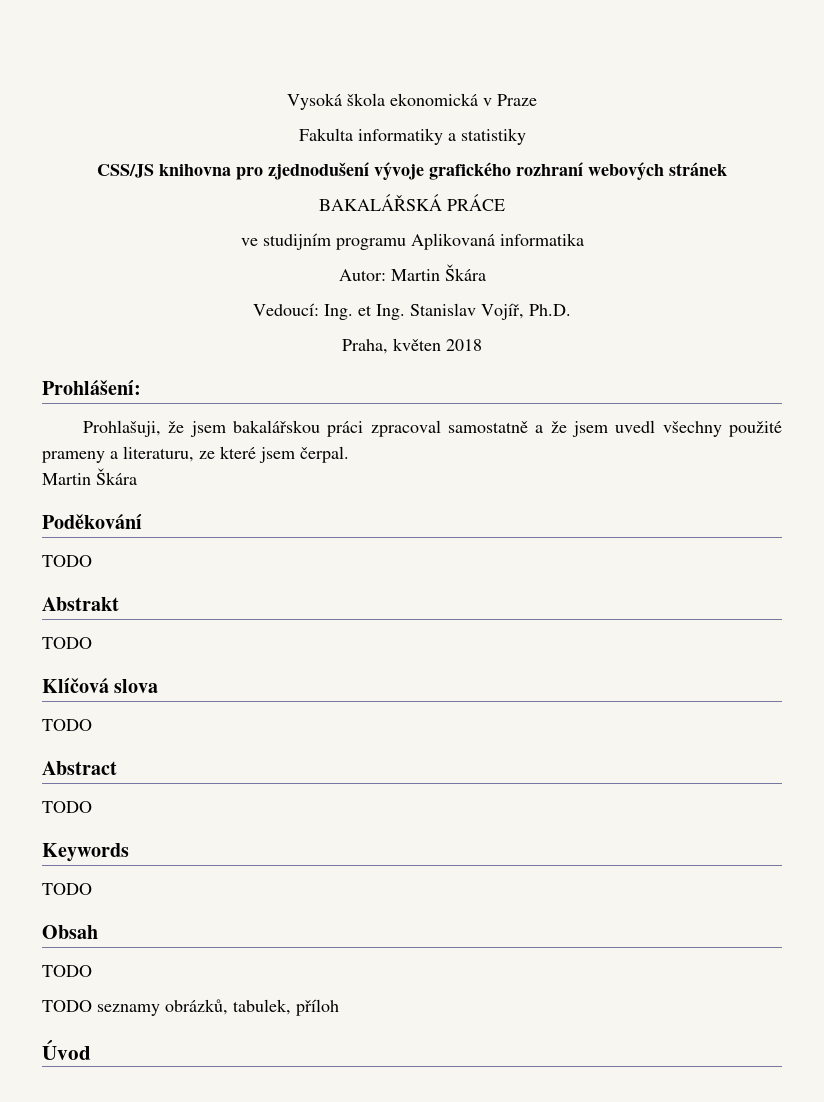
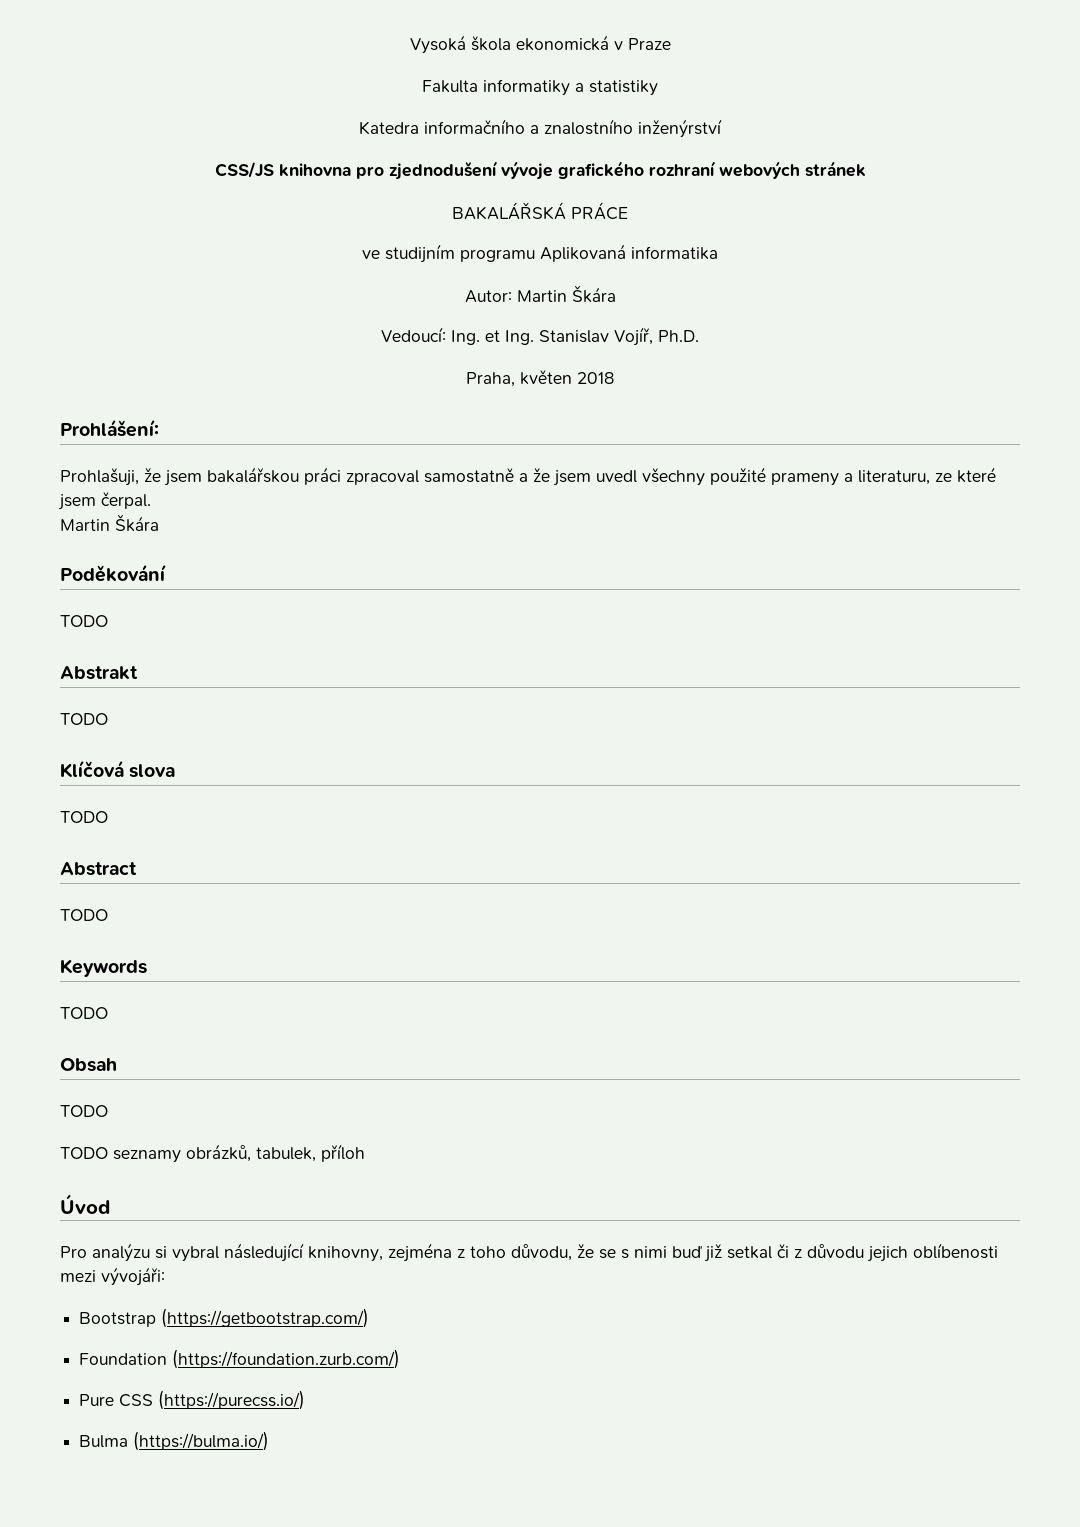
(526, 136) none -> [359,119,722,138] // Katedra informačního a znalostního inženýrství
(91, 1049) none -> [60,1243,998,1262] [60,1267,165,1286] [79,1308,370,1328] [79,1349,401,1369] [79,1390,306,1410] [79,1431,270,1451] // Pro analýzu si vybral následující knihovny, zejména z toho důvodu, že se s nimi buď již setkal či z důvodu jejich oblíbenosti mezi vývojáři: // Bootstrap (https://getbootstrap.com/) // Foundation (https://foundation.zurb.com/) // Pure CSS (https://purecss.io/) // Bulma (https://bulma.io/)

